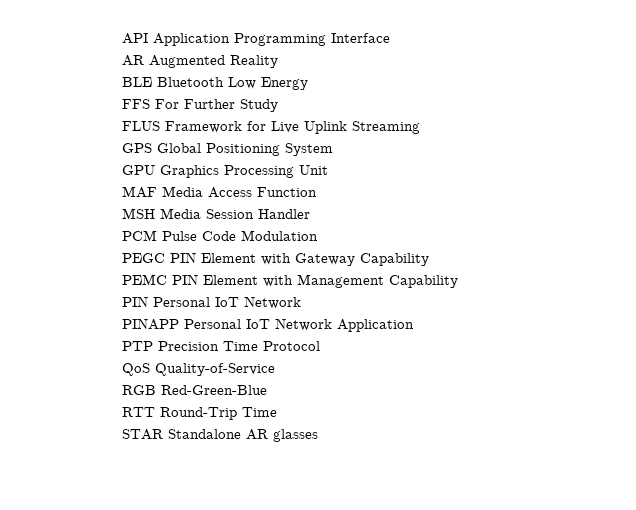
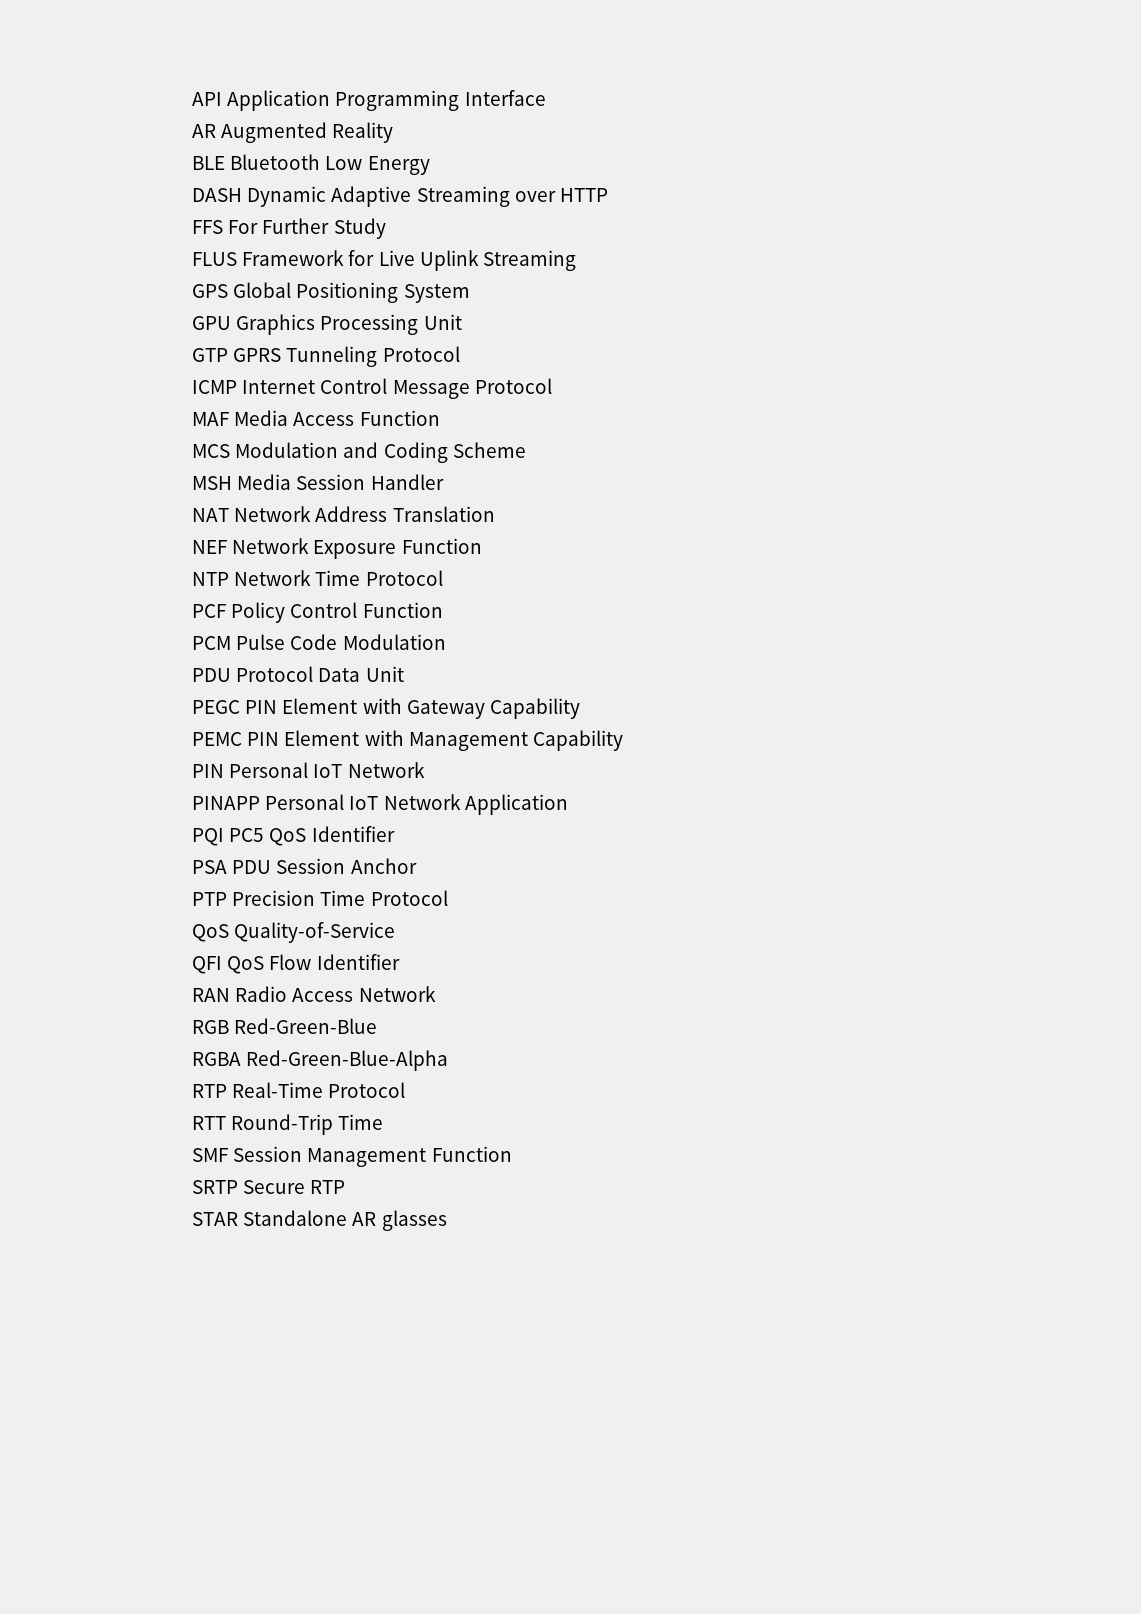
(308, 83) none -> [192,186,608,207] // DASH Dynamic Adaptive Streaming over HTTP
(328, 170) none -> [192,346,460,367] [192,378,552,399] // GTP GPRS Tunneling Protocol // ICMP Internet Control Message Protocol
(317, 192) none -> [192,442,526,463] // MCS Modulation and Coding Scheme
(310, 214) none -> [192,506,495,522] [192,538,482,559] [192,570,443,586] [192,602,443,623] // NAT Network Address Translation // NEF Network Exposure Function // NTP Network Time Protocol // PCF Policy Control Function
(318, 235) none -> [192,666,404,682] // PDU Protocol Data Unit
(414, 325) none -> [192,826,395,846] [192,858,417,874] // PQI PC5 QoS Identifier // PSA PDU Session Anchor
[121,385,267,395] [121,407,277,420] RGB Red-Green-Blue // RTT Round-Trip Time -> [192,954,400,974] [192,986,436,1002] [192,1018,378,1034] [192,1050,449,1071] [192,1082,406,1098] [192,1114,384,1135] [192,1146,512,1167] [192,1180,346,1194] QFI QoS Flow Identifier // RAN Radio Access Network // RGB Red-Green-Blue // RGBA Red-Green-Blue-Alpha // RTP Real-Time Protocol // RTT Round-Trip Time // SMF Session Management Function // SRTP Secure RTP

